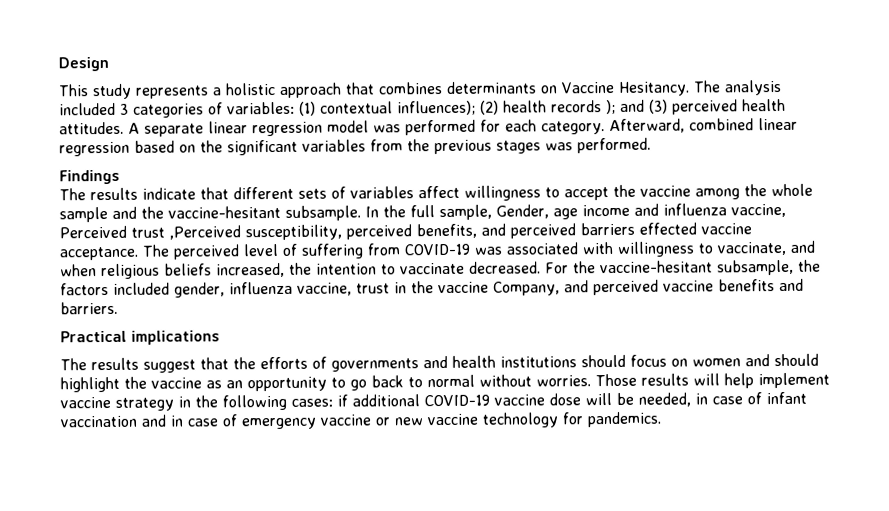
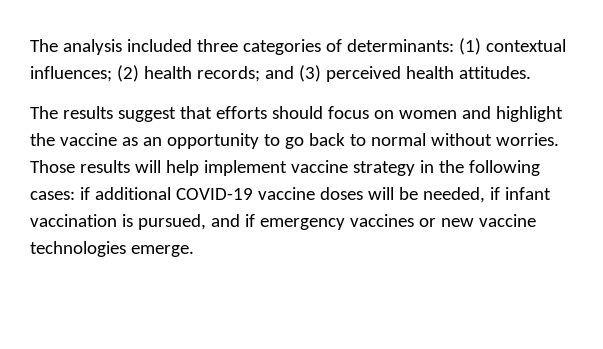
[58,56,109,72] [58,81,690,100] Design // This study represents a holistic approach that combines determinants on Vaccine Hesitancy. -> (30, 45) none
[120,103,129,115] 3 -> [196,39,238,52] three
[227,101,295,115] variables: -> [346,39,454,52] determinants:
[397,100,476,116] influences); -> [30,66,112,82] influences;
[551,99,616,115] records ); -> [196,66,260,82] records;
[128,117,798,137] [59,137,651,157] [59,169,120,185] [59,183,813,201] [59,203,786,223] [59,222,752,241] [59,240,815,261] [60,259,821,280] [60,278,804,298] [60,301,118,315] [60,330,220,345] [60,355,577,373] A separate linear regression model was performed for each category. Afterward, combined linear regression based on the significant variables from the previous stages was performed. // Findings // The results indicate that different sets of variables affect willingness to accept the vaccine among the whole sample and the vaccine-hesitant subsample. In the full sample, Gender, age income and influenza vaccine, Perceived trust ,Perceived susceptibility, perceived benefits, and perceived barriers effected vaccine acceptance. The perceived level of suffering from COVID-19 was associated with willingness to vaccinate, and when religious beliefs increased, the intention to vaccinate decreased. For the vaccine-hesitant subsample, the factors included gender, influenza vaccine, trust in the vaccine Company, and perceived vaccine benefits and barriers. // Practical implications // The results suggest that the efforts of governments and health institutions -> [30,106,267,122] // The results suggest that efforts
[774,353,819,367] should -> (491, 112) none
[549,393,581,406] dose -> [319,187,363,200] doses
[695,391,807,405] [60,411,662,430] in case of infant vaccination and in case of emergency vaccine or new vaccine technology for pandemics. -> [489,187,551,200] [30,214,536,230] [30,241,194,257] if infant vaccination is pursued, and if emergency vaccines or new vaccine technologies emerge.

